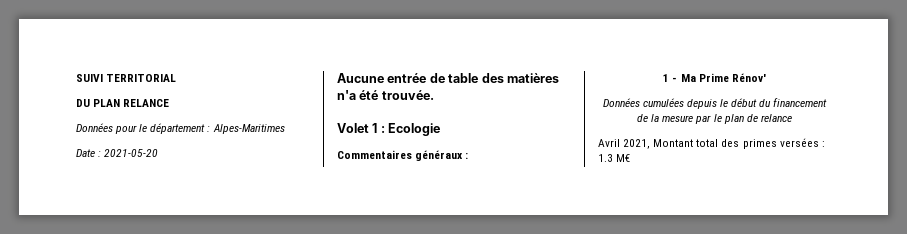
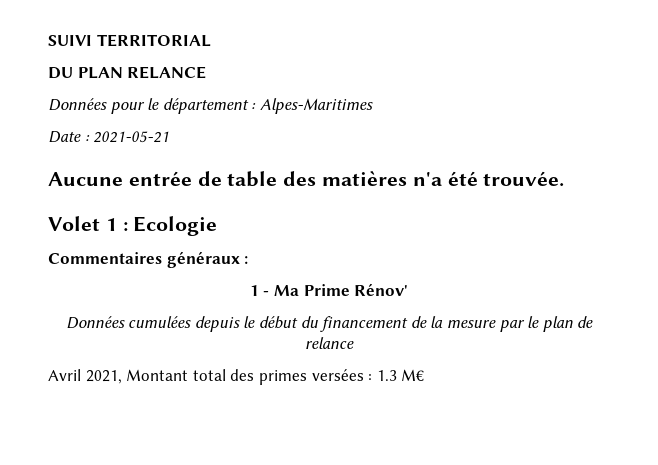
[104,149,159,157] 2021-05-20 -> [93,131,170,143] 2021-05-21

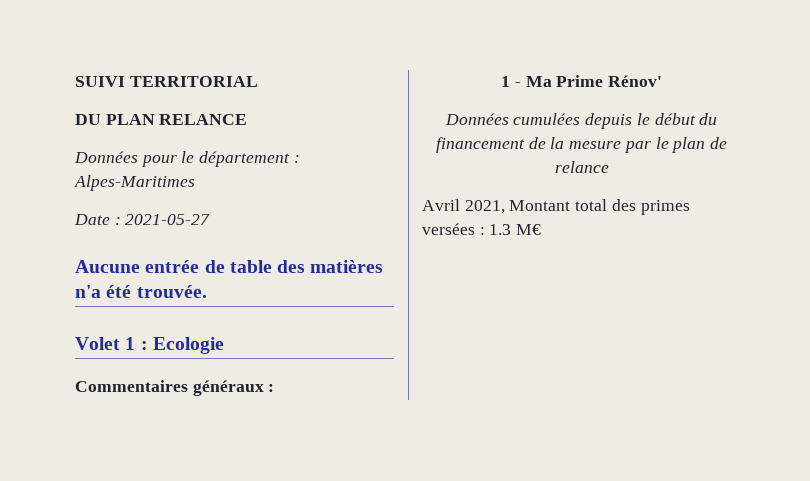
[93,131,170,143] 2021-05-21 -> [125,214,211,225] 2021-05-27

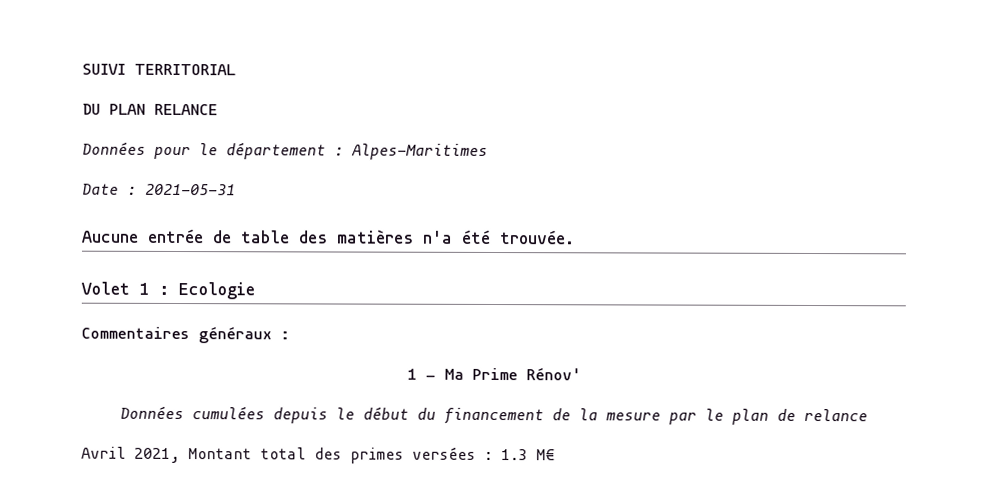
[125,214,211,225] 2021-05-27 -> [145,183,236,196] 2021-05-31

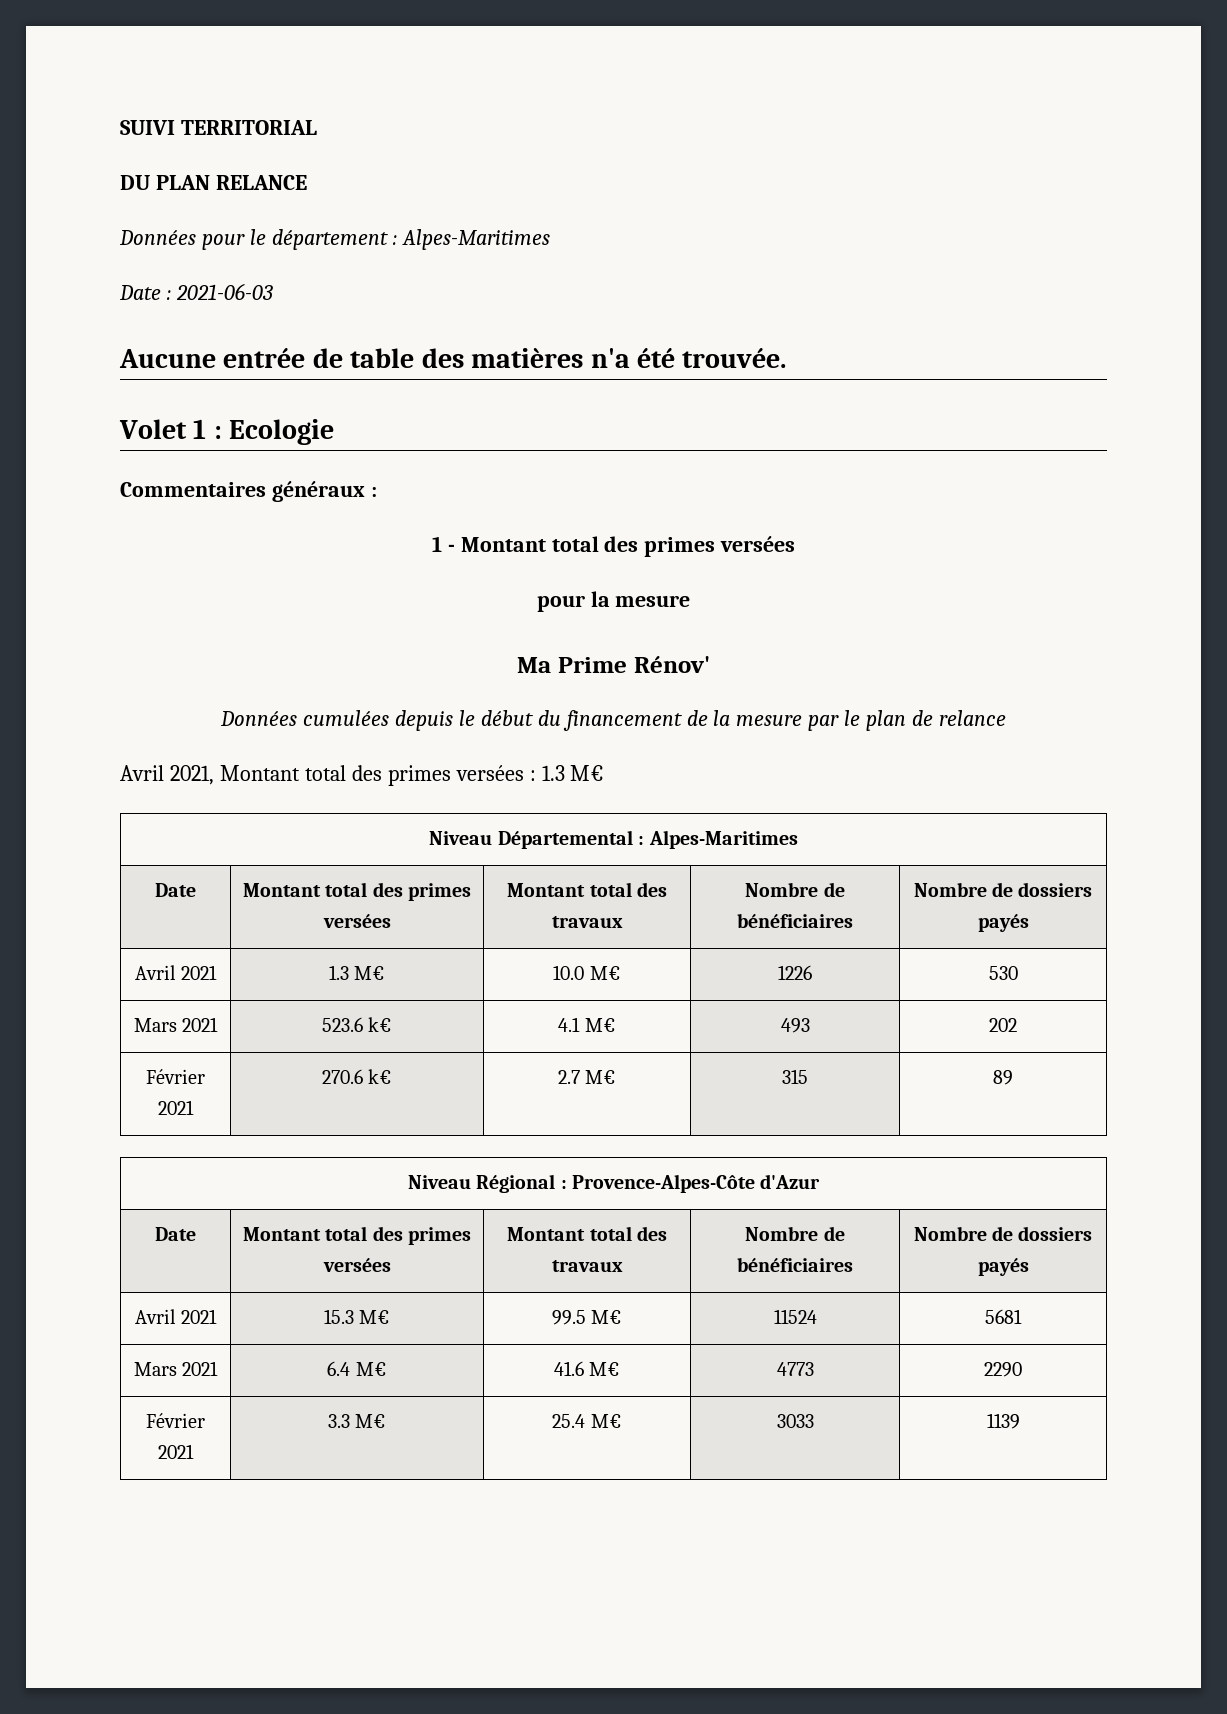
[145,183,236,196] 2021-05-31 -> [175,283,273,300] 2021-06-03
(436, 377) none -> [460,536,796,557] [536,591,691,612] Montant total des primes versées // pour la mesure //
(556, 455) none -> [429,830,798,849] [155,883,196,897] [242,882,472,901] [322,914,391,928] [507,882,667,897] [551,916,623,928] [745,882,845,897] [737,913,853,928] [913,882,1093,897] [977,914,1029,932] [135,965,217,980] [328,965,386,980] [553,965,621,980] [778,965,812,980] [988,966,1018,980] [133,1017,219,1032] [321,1017,393,1032] [558,1017,616,1032] [780,1018,810,1033] [989,1018,1017,1032] [146,1069,205,1084] [158,1100,194,1115] [321,1069,393,1084] [557,1070,617,1084] [782,1069,808,1084] [993,1070,1013,1085] [407,1174,821,1193] [155,1227,196,1241] [242,1226,472,1245] [322,1258,391,1272] [507,1226,667,1241] [551,1260,623,1272] [745,1226,845,1241] [737,1257,853,1272] [913,1226,1093,1241] [977,1258,1029,1276] [135,1309,217,1324] [323,1309,391,1324] [551,1310,623,1325] [773,1309,817,1324] [985,1309,1022,1324] [133,1361,219,1376] [327,1361,387,1376] [553,1361,621,1376] [776,1362,814,1376] [984,1362,1022,1377] [146,1413,205,1428] [158,1444,194,1459] [327,1414,387,1428] [552,1414,622,1428] [776,1414,814,1428] [986,1413,1020,1429] // Niveau Départemental : Alpes-Maritimes // Date | Montant total des primes versées | Montant total des travaux | Nombre de bénéficiaires | Nombre de dossiers payés // Avril 2021 | 1.3 M€ | 10.0 M€ | 1226 | 530 // Mars 2021 | 523.6 k€ | 4.1 M€ | 493 | 202 // Février 2021 | 270.6 k€ | 2.7 M€ | 315 | 89 // Niveau Régional : Provence-Alpes-Côte d'Azur // Date | Montant total des primes versées | Montant total des travaux | Nombre de bénéficiaires | Nombre de dossiers payés // Avril 2021 | 15.3 M€ | 99.5 M€ | 11524 | 5681 // Mars 2021 | 6.4 M€ | 41.6 M€ | 4773 | 2290 // Février 2021 | 3.3 M€ | 25.4 M€ | 3033 | 1139

